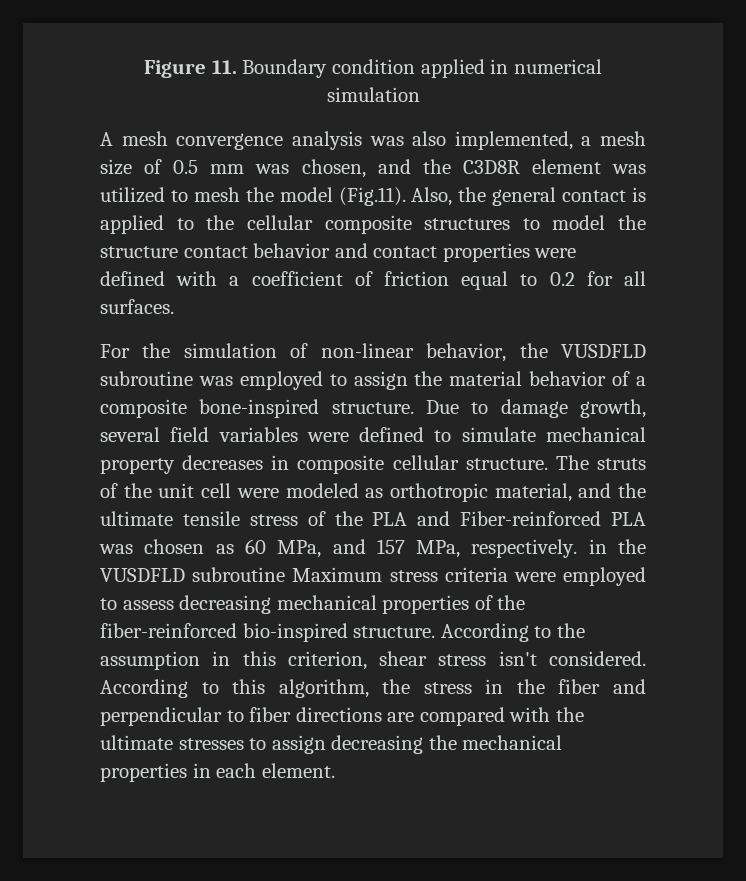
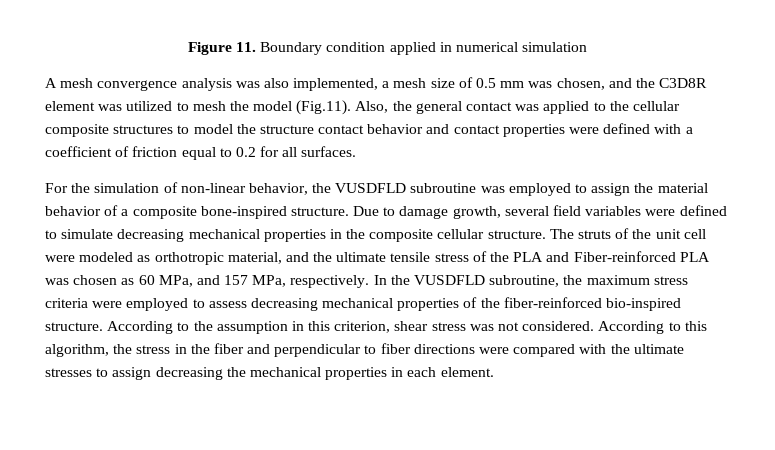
[631,187,646,202] is -> [515,104,540,111] was
[546,427,646,442] [100,455,290,474] mechanical property decreases in -> [117,229,366,242] decreasing mechanical properties in the
[588,539,647,554] [100,567,383,582] in the VUSDFLD subroutine Maximum -> [373,275,650,287] In the VUSDFLD subroutine, the maximum
[498,651,537,666] isn't -> [469,322,520,331] was not
[387,712,415,722] are -> [479,347,510,354] were

